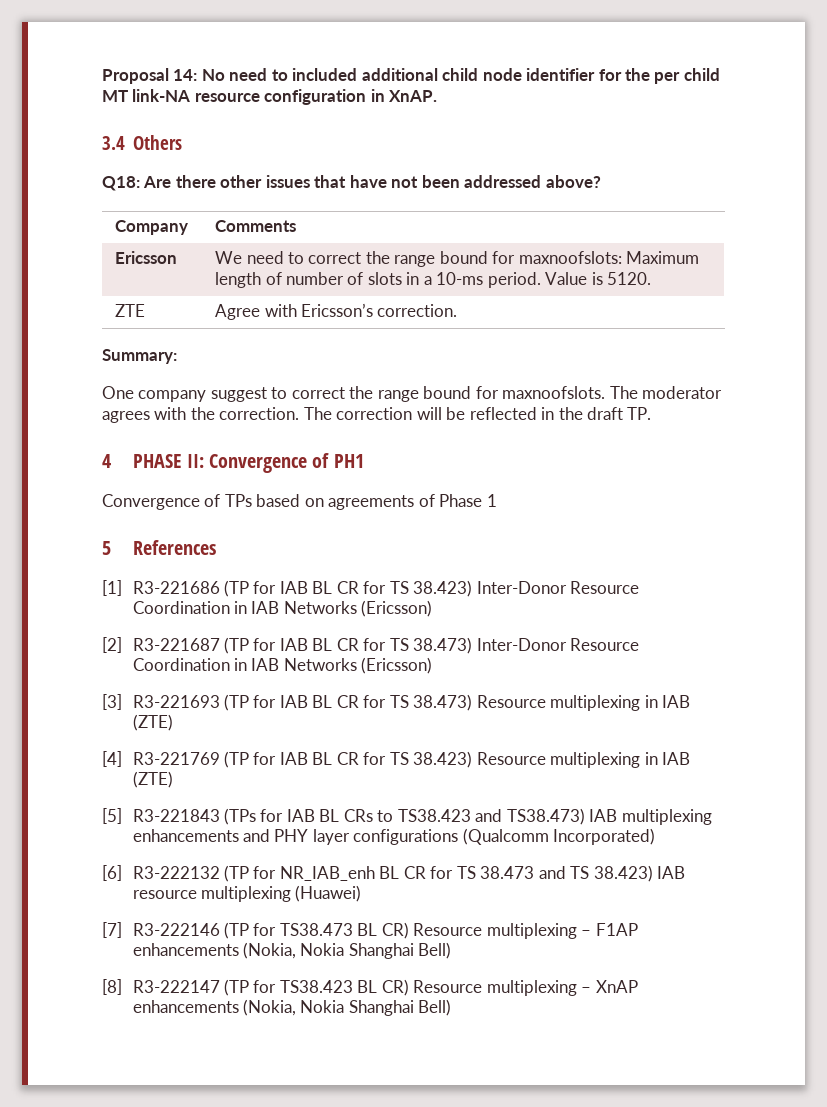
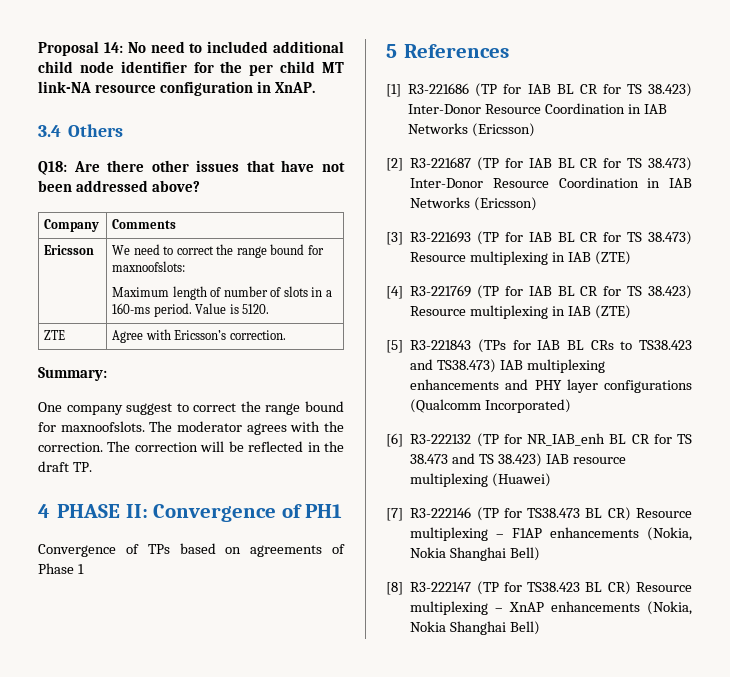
(622, 257) none -> (186, 266) //
[436,272,484,285] 10-ms -> [112,303,151,314] 160-ms

